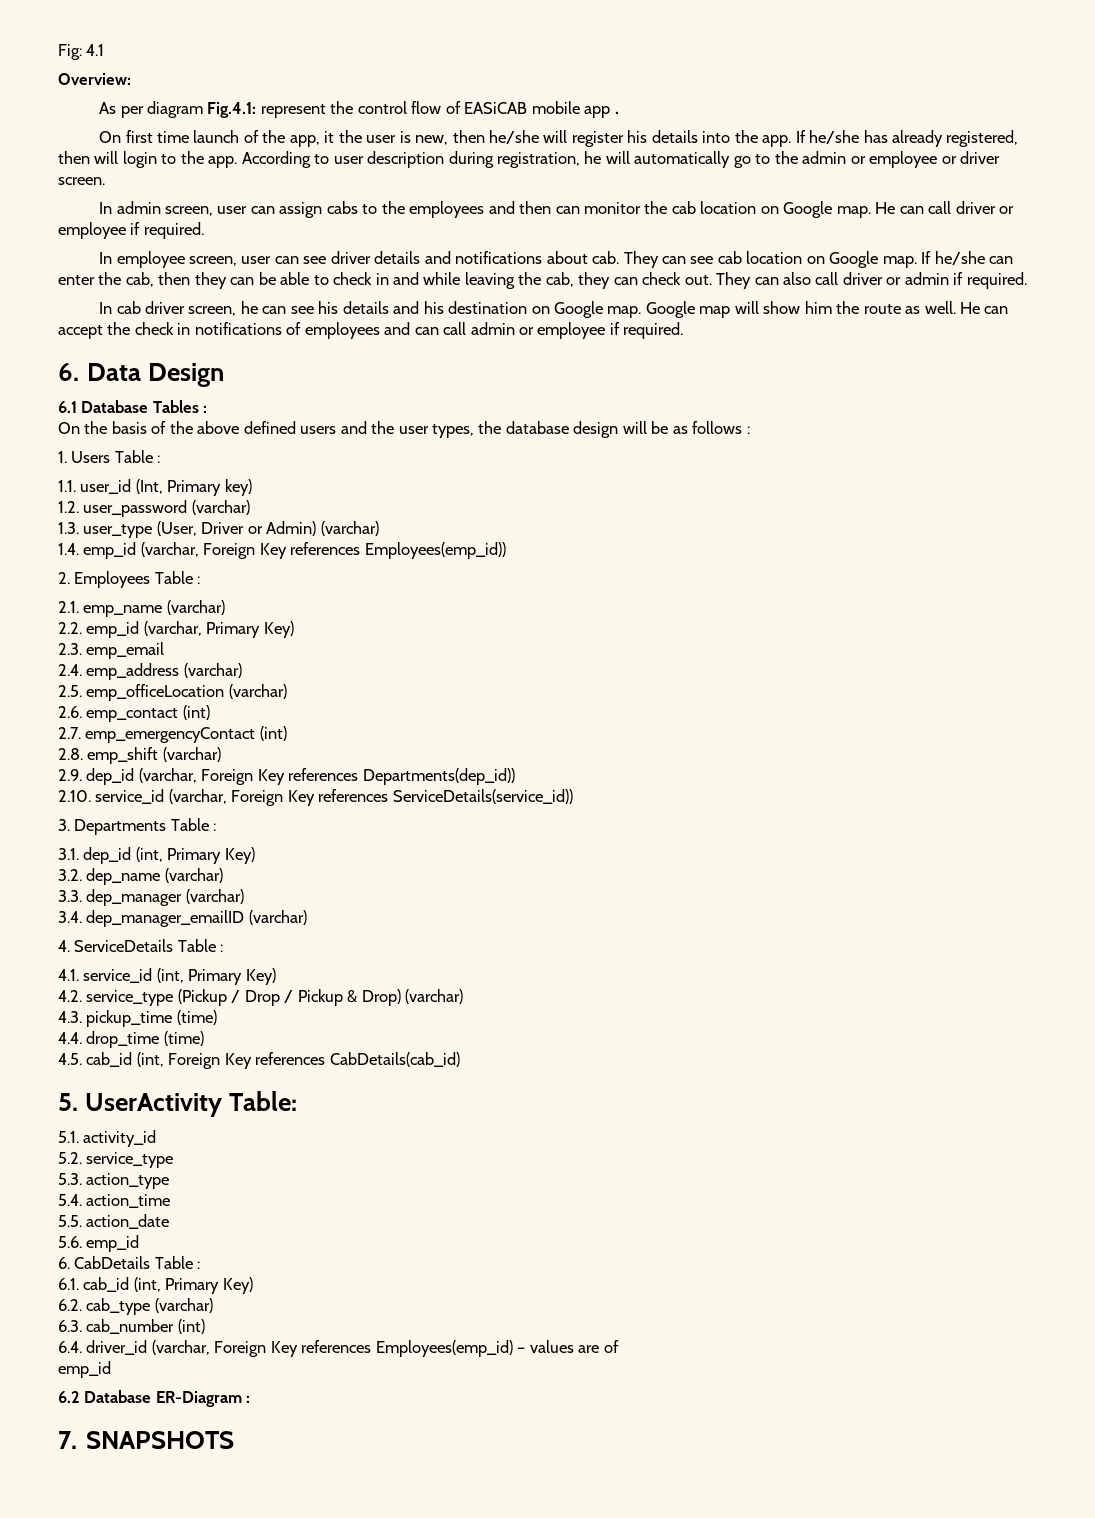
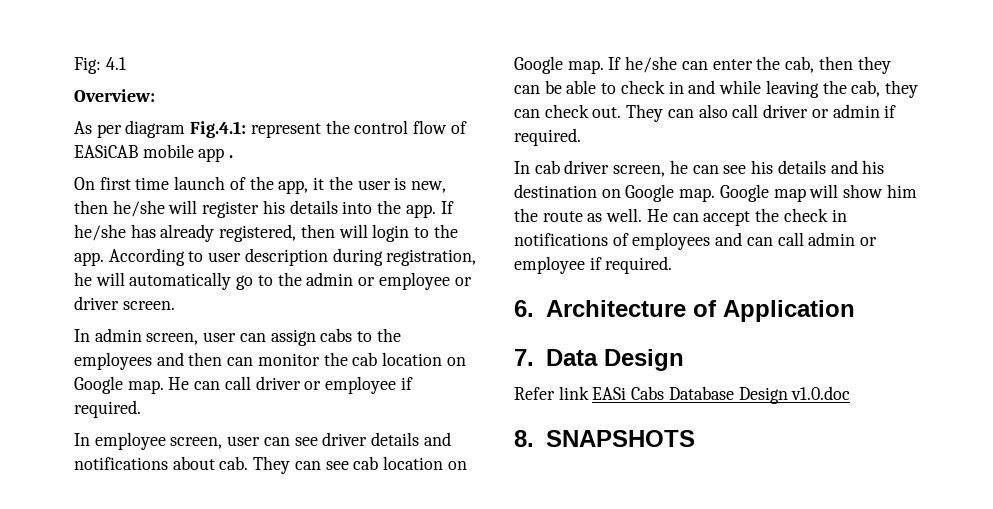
[87,363,225,387] [58,400,208,413] [58,421,750,438] [58,450,161,463] [58,479,252,496] [58,500,250,517] [58,521,379,538] [58,542,506,559] [58,571,201,588] [58,600,225,617] [58,621,294,638] [58,642,165,659] [58,663,242,680] [58,684,287,701] [58,705,210,722] [58,726,287,743] [58,747,221,764] [58,768,515,785] [58,789,573,806] [58,818,217,835] [58,847,255,864] [58,868,223,885] [58,889,244,906] [58,910,307,927] [58,939,224,952] [58,968,276,985] [58,989,464,1006] [58,1010,217,1027] [58,1031,204,1048] [58,1052,460,1069] [58,1091,298,1117] [58,1130,157,1147] [58,1152,174,1168] [58,1173,170,1189] [58,1194,171,1208] [58,1214,170,1229] [58,1235,140,1252] [58,1256,201,1269] [58,1277,253,1294] [58,1298,213,1315] [58,1319,205,1334] [58,1340,619,1357] [58,1361,111,1378] [58,1390,251,1407] [58,1431,77,1449] Data Design // 6.1 Database Tables : // On the basis of the above defined users and the user types, the database design will be as follows : // 1. Users Table : // 1.1. user_id (Int, Primary key) // 1.2. user_password (varchar) // 1.3. user_type (User, Driver or Admin) (varchar) // 1.4. emp_id (varchar, Foreign Key references Employees(emp_id)) // 2. Employees Table : // 2.1. emp_name (varchar) // 2.2. emp_id (varchar, Primary Key) // 2.3. emp_email // 2.4. emp_address (varchar) // 2.5. emp_officeLocation (varchar) // 2.6. emp_contact (int) // 2.7. emp_emergencyContact (int) // 2.8. emp_shift (varchar) // 2.9. dep_id (varchar, Foreign Key references Departments(dep_id)) // 2.10. service_id (varchar, Foreign Key references ServiceDetails(service_id)) // 3. Departments Table : // 3.1. dep_id (int, Primary Key) // 3.2. dep_name (varchar) // 3.3. dep_manager (varchar) // 3.4. dep_manager_emailID (varchar) // 4. ServiceDetails Table : // 4.1. service_id (int, Primary Key) // 4.2. service_type (Pickup / Drop / Pickup & Drop) (varchar) // 4.3. pickup_time (time) // 4.4. drop_time (time) // 4.5. cab_id (int, Foreign Key references CabDetails(cab_id) // 5. UserActivity Table: // 5.1. activity_id // 5.2. service_type // 5.3. action_type // 5.4. action_time // 5.5. action_date // 5.6. emp_id // 6. CabDetails Table : // 6.1. cab_id (int, Primary Key) // 6.2. cab_type (varchar) // 6.3. cab_number (int) // 6.4. driver_id (varchar, Foreign Key references Employees(emp_id) – values are of // emp_id // 6.2 Database ER-Diagram : // 7. -> [546,300,856,322] [514,349,685,371] [514,386,851,404] [514,430,534,447] Architecture of Application // 7. Data Design // Refer link EASi Cabs Database Design v1.0.doc // 8.

